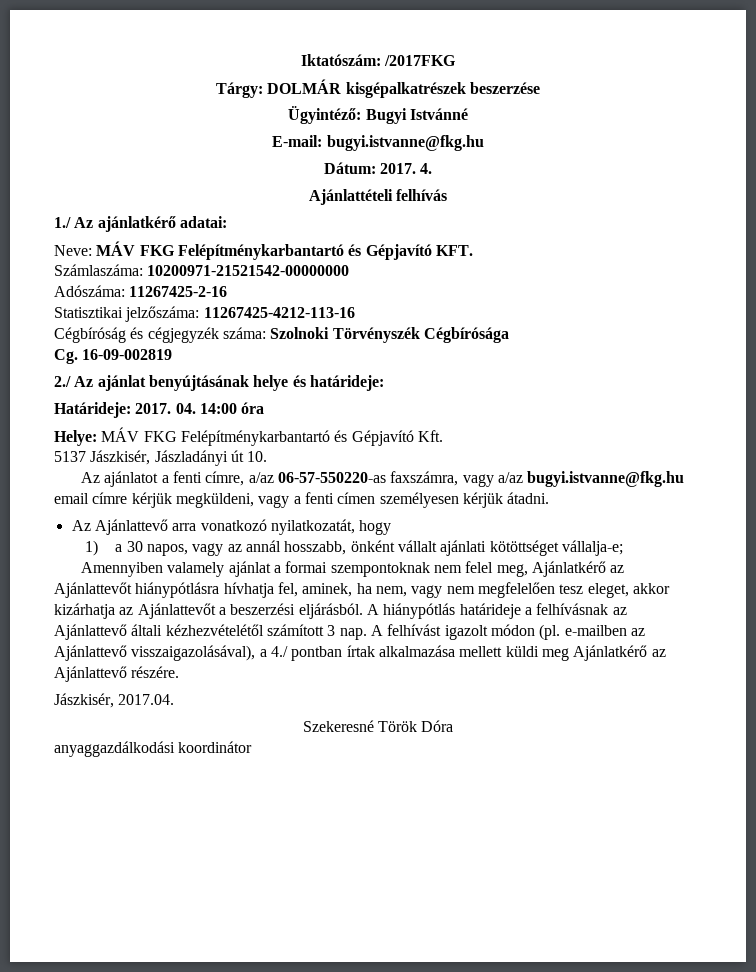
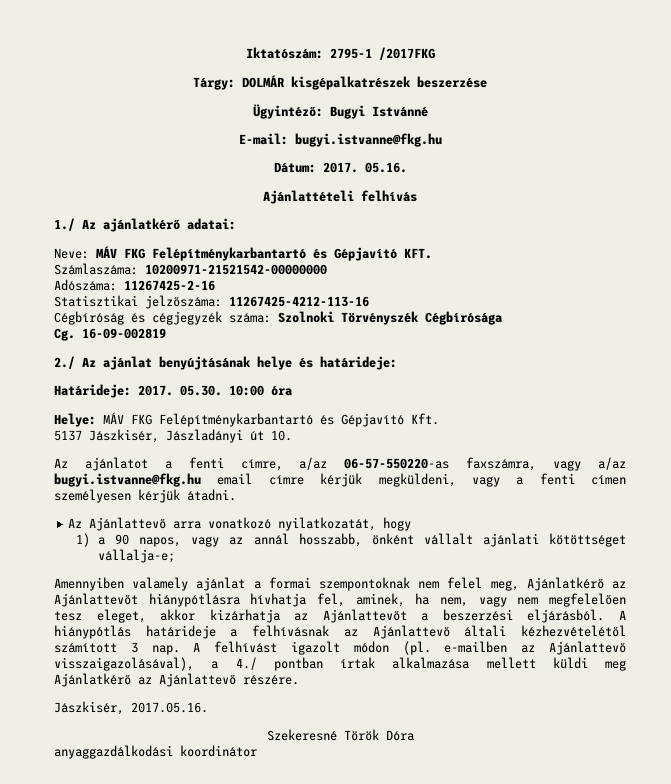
(381, 60) none -> [329,48,372,59] 2795-1
[420,163,433,174] 4. -> [364,162,407,173] 05.16.
[175,403,237,414] 04. 14:00 -> [180,385,264,396] 05.30. 10:00
[126,541,143,552] 30 -> [115,534,130,545] 90
[118,694,175,705] 2017.04. -> [131,702,208,713] 2017.05.16.

